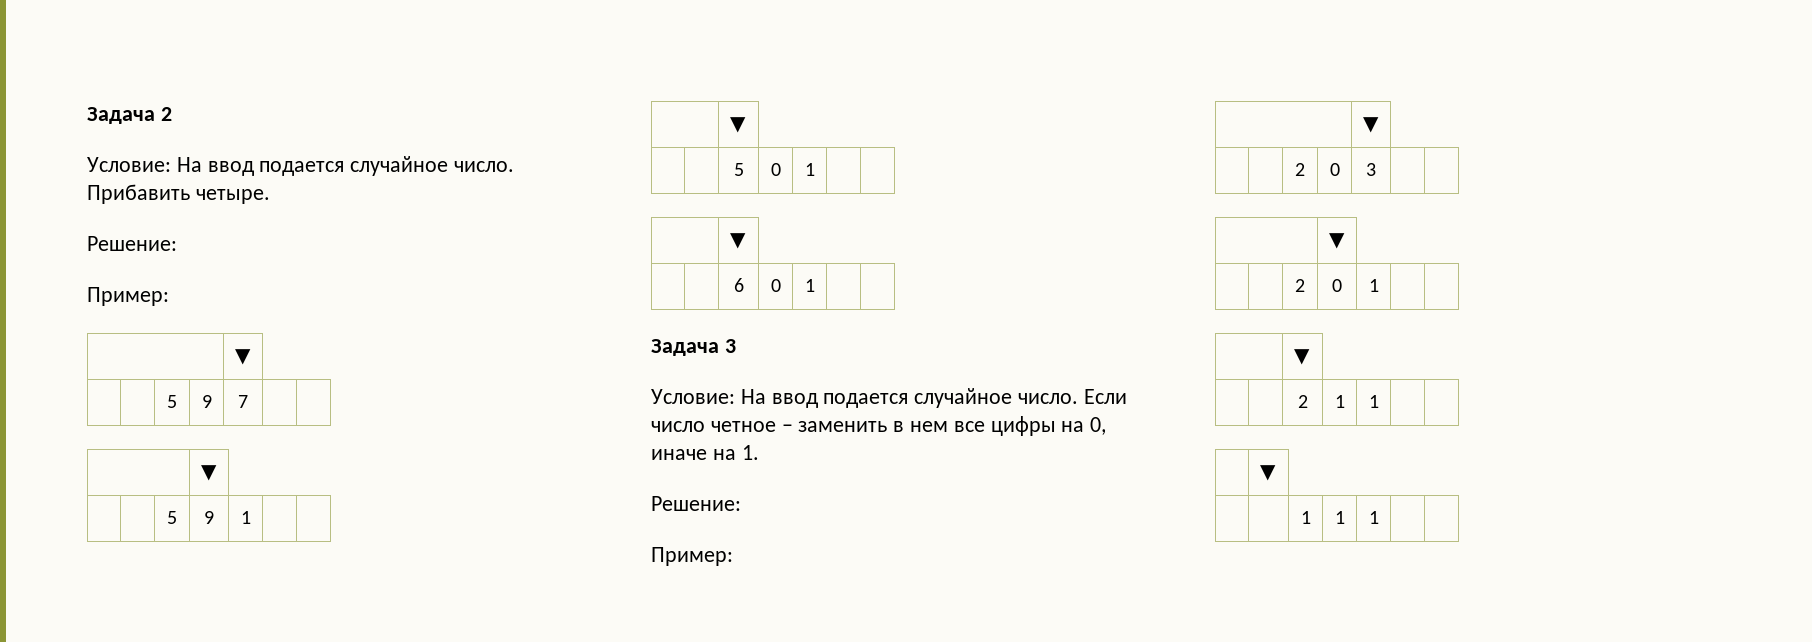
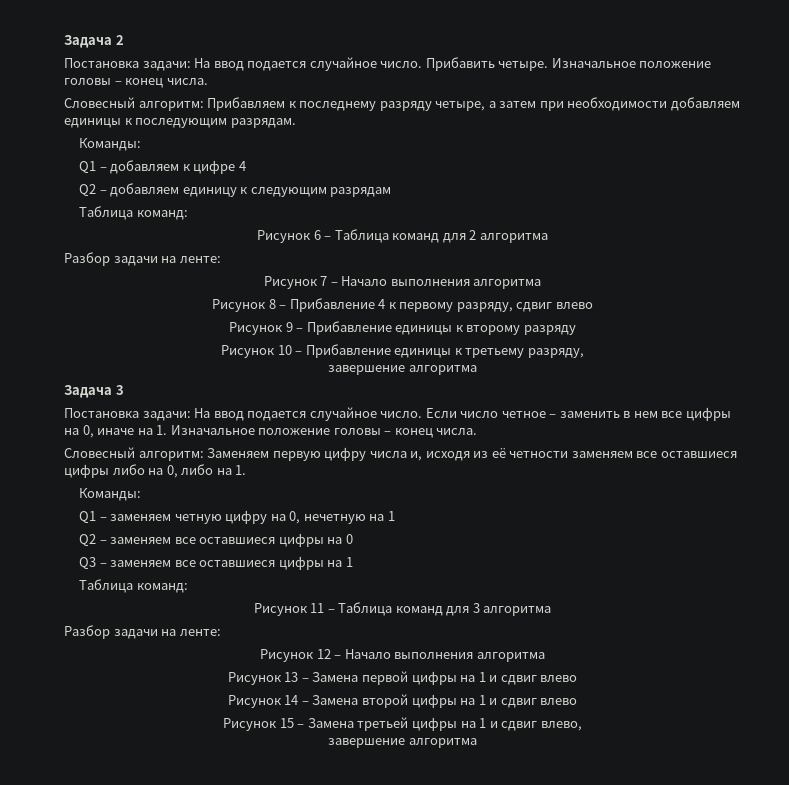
[87,157,171,172] Условие: -> [64,58,191,71] Постановка задачи:
[87,236,177,251] [87,287,169,306] [234,349,251,365] [167,395,177,408] [201,395,212,408] [238,395,248,408] [200,465,217,481] [167,511,177,524] [204,511,214,524] [240,511,251,524] [729,117,746,133] [733,163,744,176] [770,163,781,176] [804,163,815,176] [729,233,746,249] [733,278,744,292] [770,279,781,292] [804,279,815,292] // Решение: // Пример: // | ▼ // | | 5 | 9 | 7 | | // | ▼ // | | 5 | 9 | 1 | | // | ▼ // | | 5 | 0 | 1 | | // | ▼ // | | 6 | 0 | 1 | | -> [551,58,712,68] [64,78,208,88] [64,97,740,111] [64,118,296,128] [79,138,142,151] [79,160,246,174] [79,183,392,197] [79,206,188,220] [257,229,548,243] [64,252,221,266] [263,276,542,289] [212,298,593,312] [229,321,576,335] [221,344,584,358] [328,365,477,375] Изначальное положение головы – конец числа. // Словесный алгоритм: Прибавляем к последнему разряду четыре, а затем при необходимости добавляем единицы к последующим разрядам. // Команды: // Q1 – добавляем к цифре 4 // Q2 – добавляем единицу к следующим разрядам // Таблица команд: // Рисунок 6 – Таблица команд для 2 алгоритма // Разбор задачи на ленте: // Рисунок 7 – Начало выполнения алгоритма // Рисунок 8 – Прибавление 4 к первому разряду, сдвиг влево // Рисунок 9 – Прибавление единицы к второму разряду // Рисунок 10 – Прибавление единицы к третьему разряду, // завершение алгоритма
[651,389,735,404] Условие: -> [64,408,191,421] Постановка задачи:
[651,496,741,511] [651,547,733,566] [1362,117,1379,133] [1295,163,1305,176] [1329,163,1340,176] [1366,163,1376,176] [1328,233,1345,249] [1295,279,1305,292] [1332,279,1342,292] [1368,279,1379,292] [1293,349,1310,365] [1297,395,1308,408] [1334,395,1345,408] [1368,395,1379,408] [1259,465,1276,481] [1300,511,1311,524] [1334,511,1345,524] [1368,511,1379,524] // Решение: // Пример: // | ▼ // | | 2 | 0 | 3 | | // | ▼ // | | 2 | 0 | 1 | | // | ▼ // | | 2 | 1 | 1 | | // | ▼ // | | 1 | 1 | 1 | | -> [170,425,478,438] [64,447,737,461] [64,464,247,478] [79,488,142,501] [79,510,395,524] [79,533,353,547] [79,556,353,570] [79,579,188,593] [253,602,552,616] [64,625,221,639] [260,649,545,662] [227,671,578,685] [227,694,578,708] [223,717,582,731] [328,738,477,748] Изначальное положение головы – конец числа. // Словесный алгоритм: Заменяем первую цифру числа и, исходя из её четности заменяем все оставшиеся цифры либо на 0, либо на 1. // Команды: // Q1 – заменяем четную цифру на 0, нечетную на 1 // Q2 – заменяем все оставшиеся цифры на 0 // Q3 – заменяем все оставшиеся цифры на 1 // Таблица команд: // Рисунок 11 – Таблица команд для 3 алгоритма // Разбор задачи на ленте: // Рисунок 12 – Начало выполнения алгоритма // Рисунок 13 – Замена первой цифры на 1 и сдвиг влево // Рисунок 14 – Замена второй цифры на 1 и сдвиг влево // Рисунок 15 – Замена третьей цифры на 1 и сдвиг влево, // завершение алгоритма

